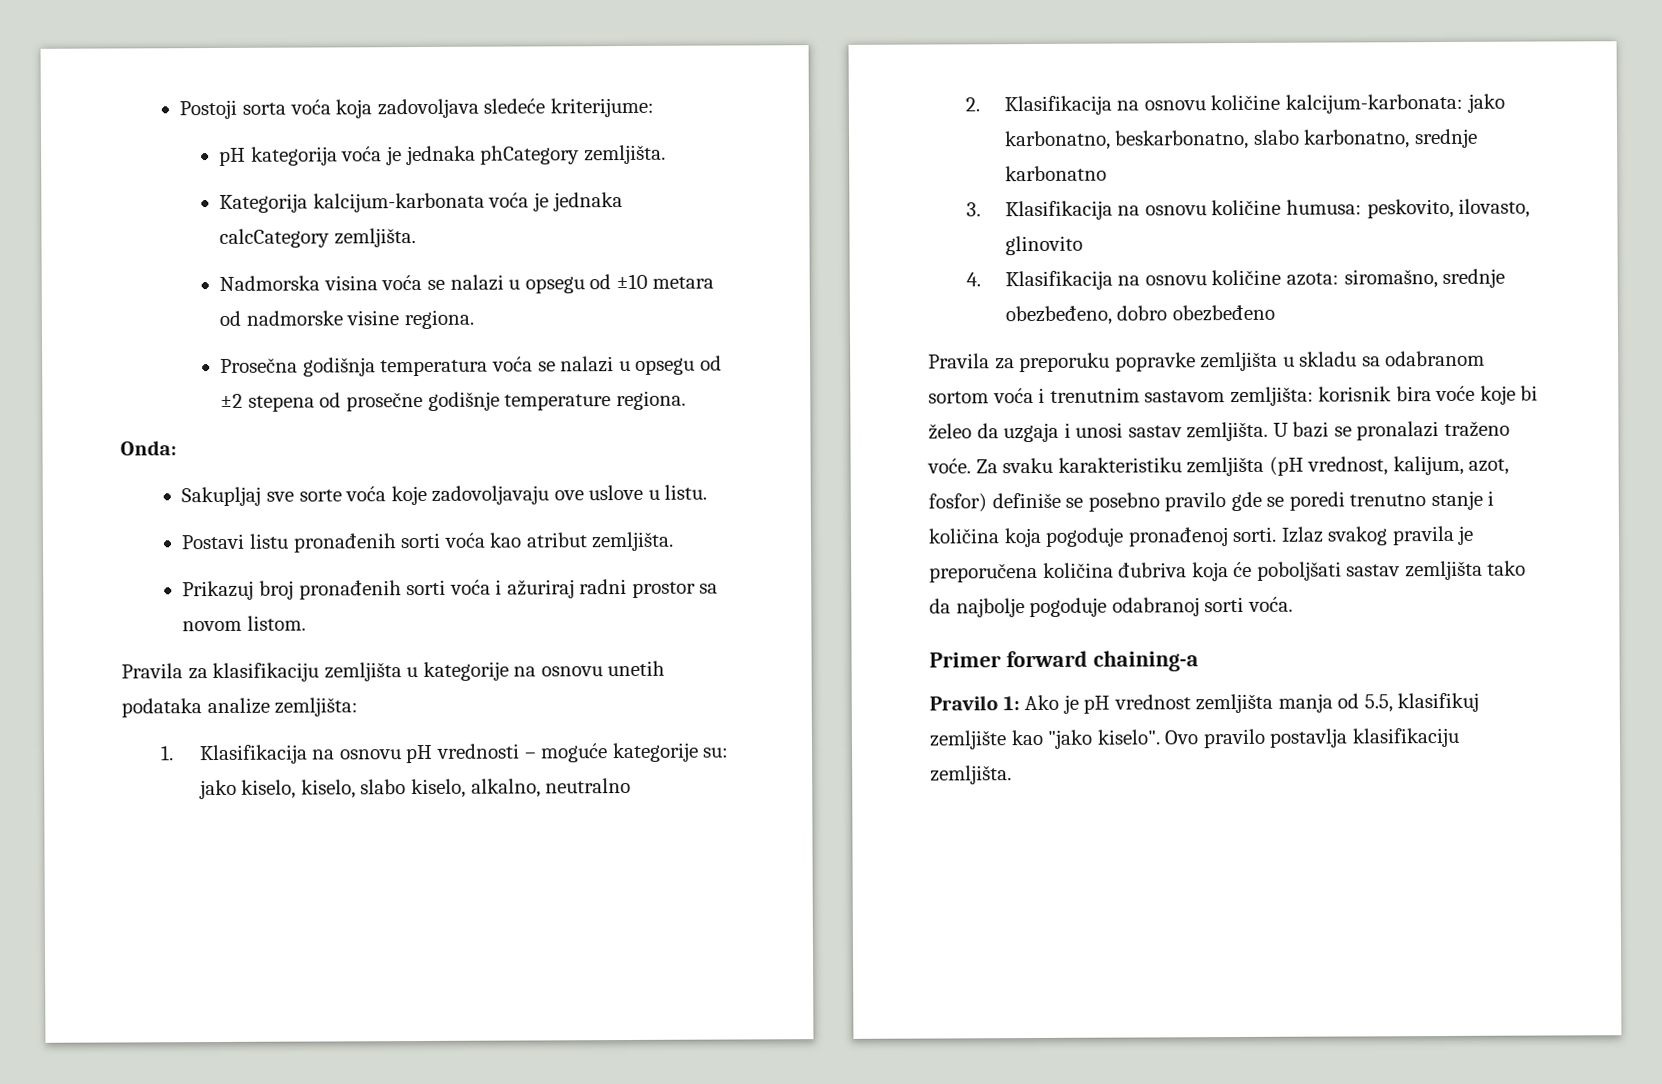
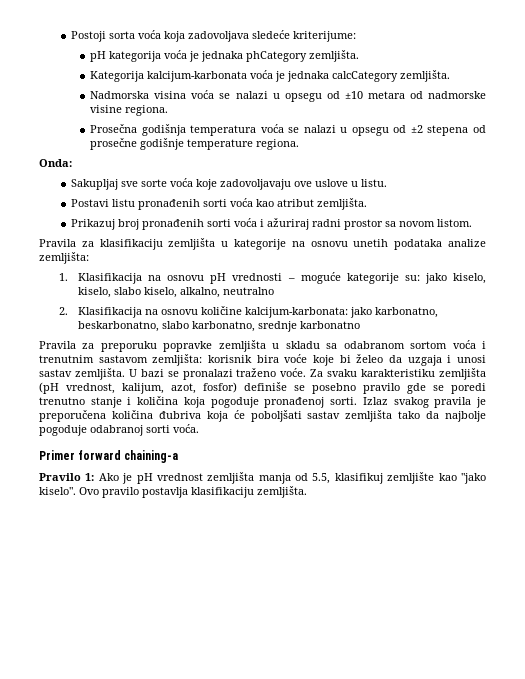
[965,198,1531,221] [1004,235,1083,256] [965,268,1506,291] [1004,304,1275,326] // 3. Klasifikacija na osnovu količine humusa: peskovito, ilovasto, glinovito // 4. Klasifikacija na osnovu količine azota: siromašno, srednje obezbeđeno, dobro obezbeđeno -> (361, 325) none

